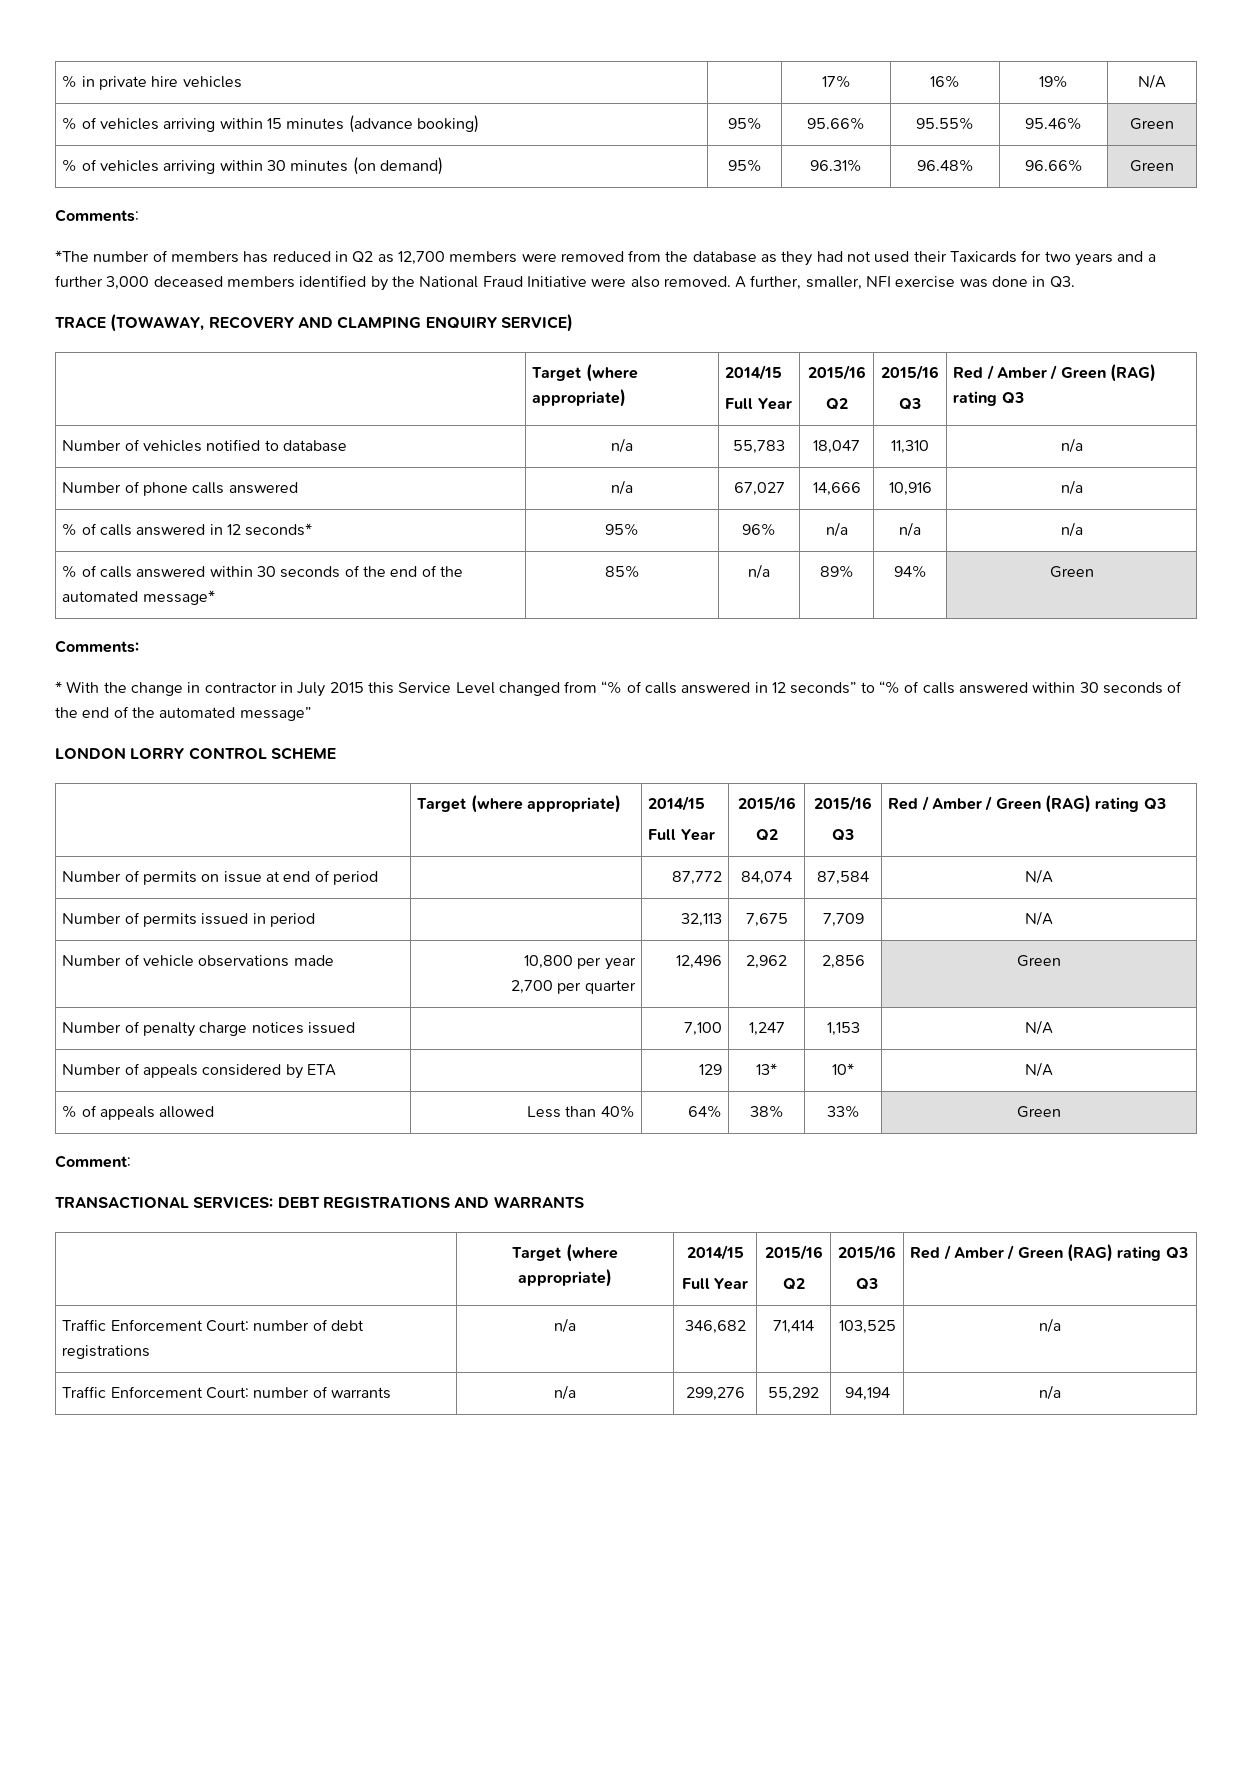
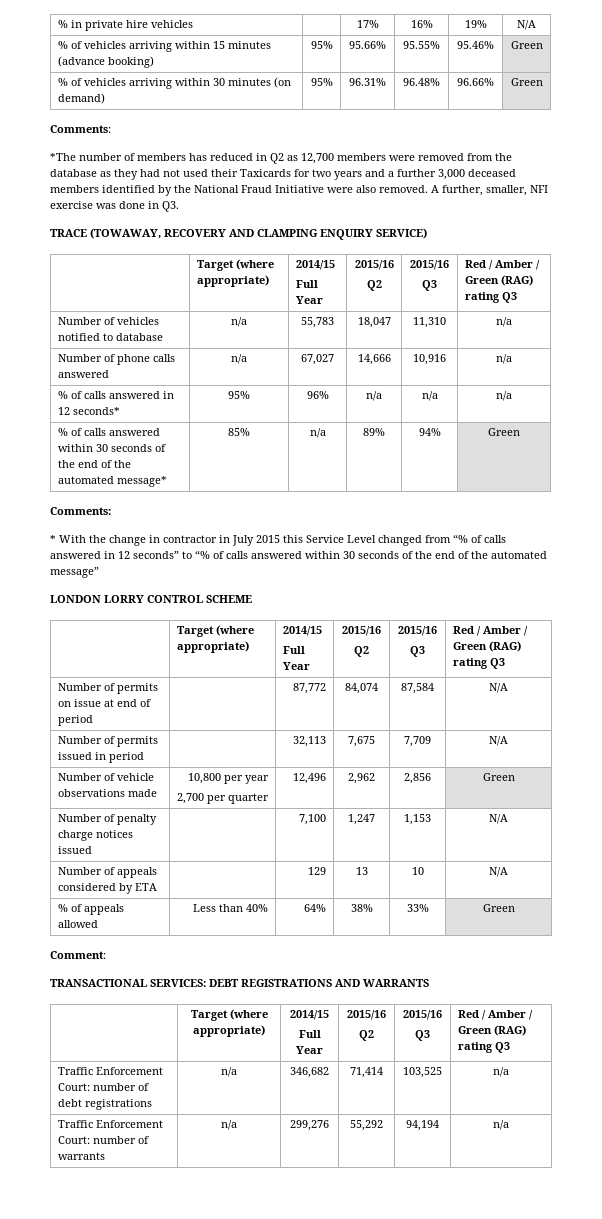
[756,1063,777,1075] [832,1063,854,1075] 13* | 10* -> [355,867,368,875] [411,867,424,875] 13 | 10

